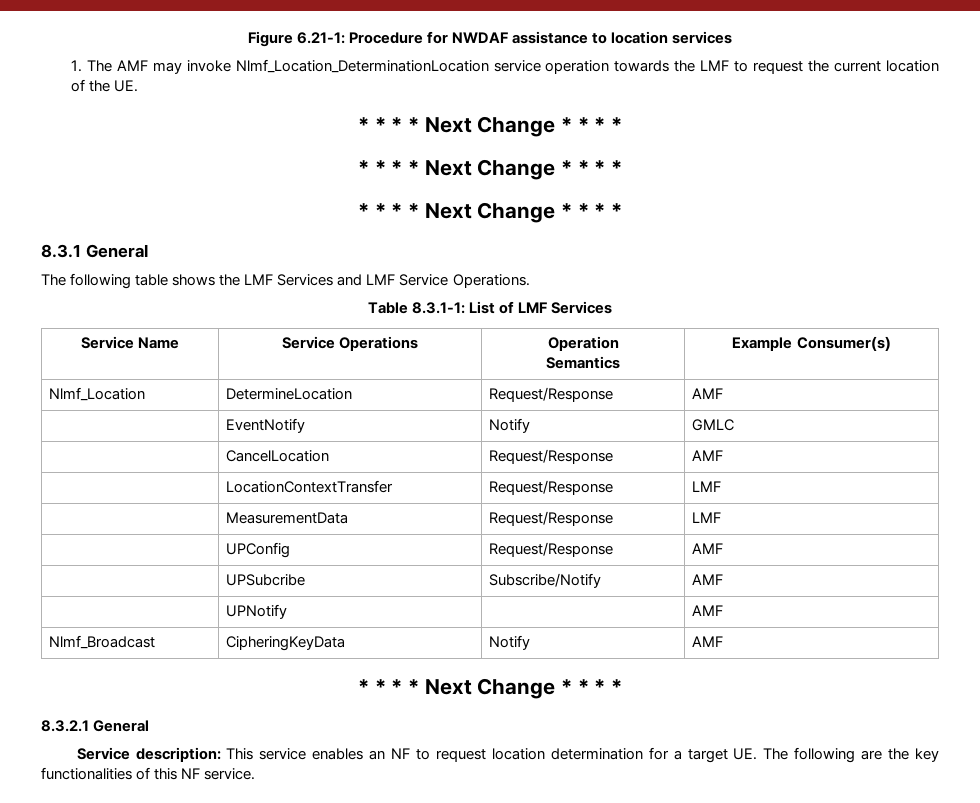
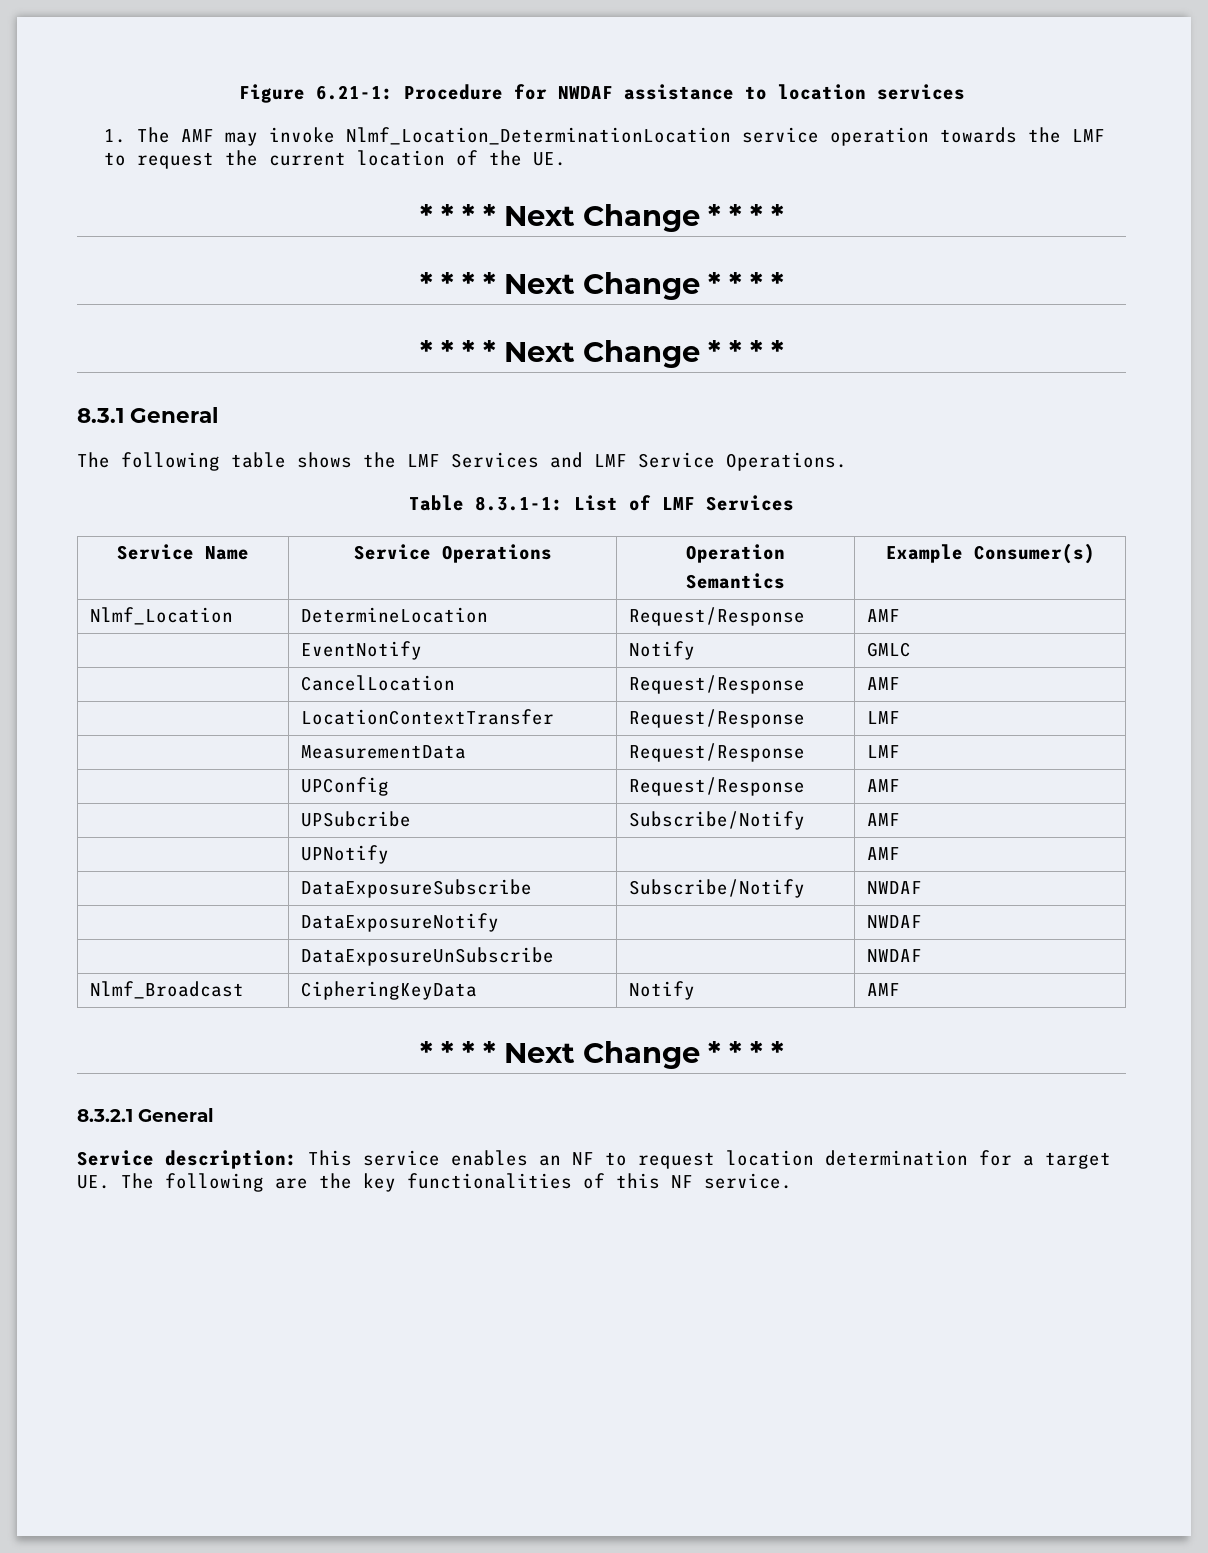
(724, 610) none -> [301,879,533,898] [629,879,806,898] [867,881,923,894] [301,913,500,932] [867,915,923,928] [301,947,555,966] [867,949,923,962] // | DataExposureSubscribe | Subscribe/Notify | NWDAF // | DataExposureNotify | | NWDAF // | DataExposureUnSubscribe | | NWDAF

